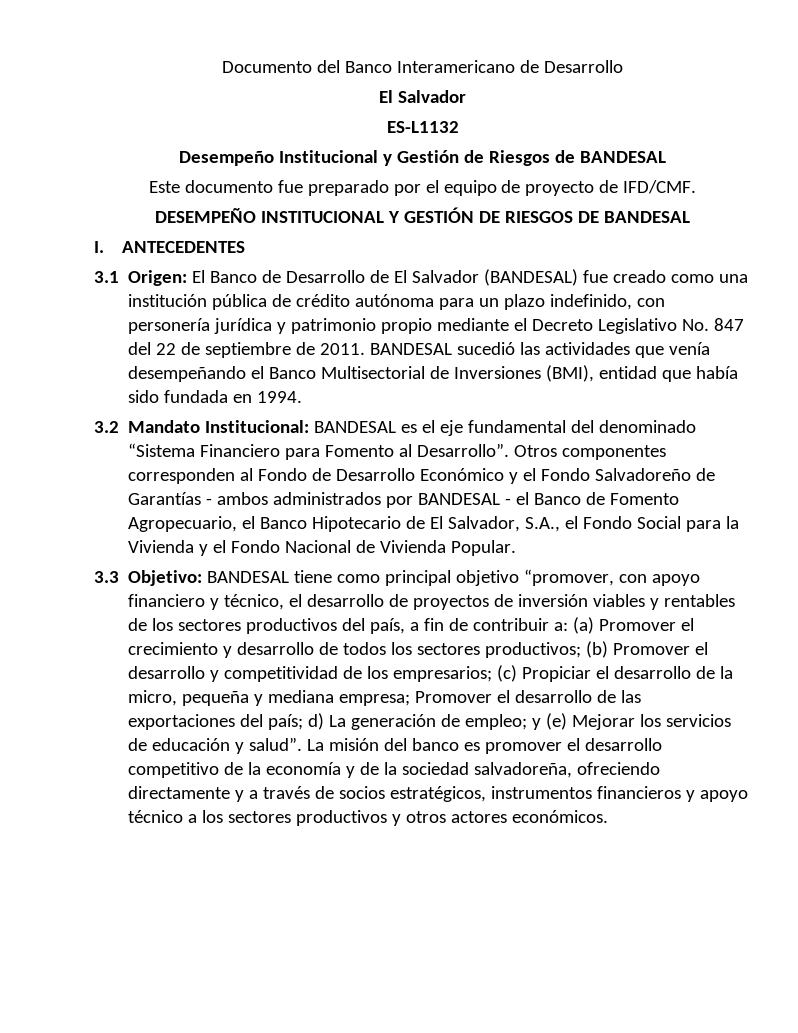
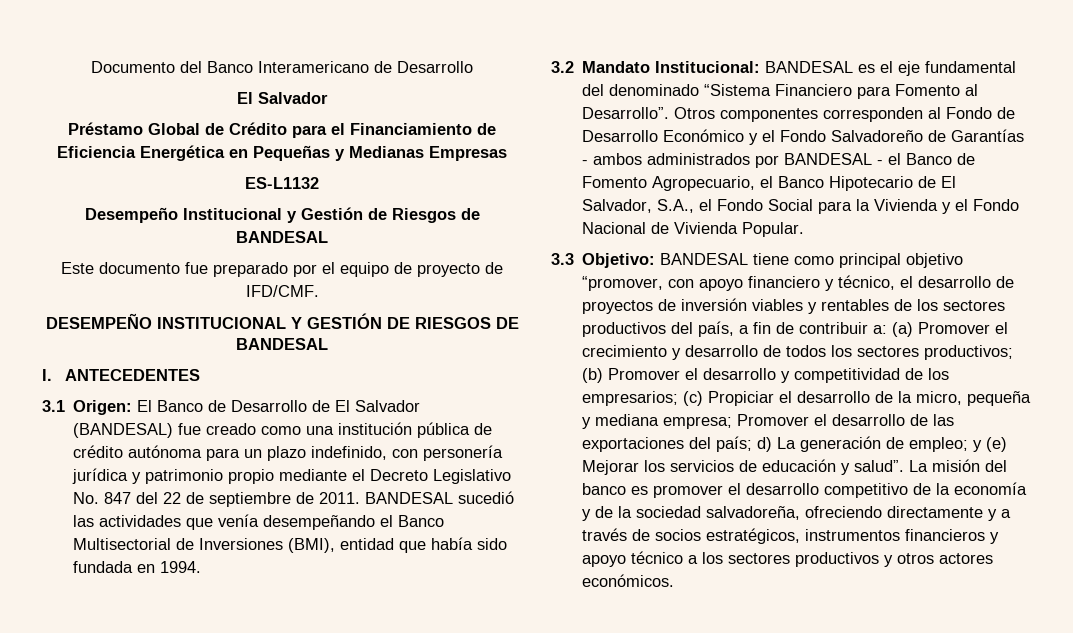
(466, 96) none -> [68,122,496,138] [57,145,507,161] // Préstamo Global de Crédito para el Financiamiento de Eficiencia Energética en Pequeñas y Medianas Empresas

